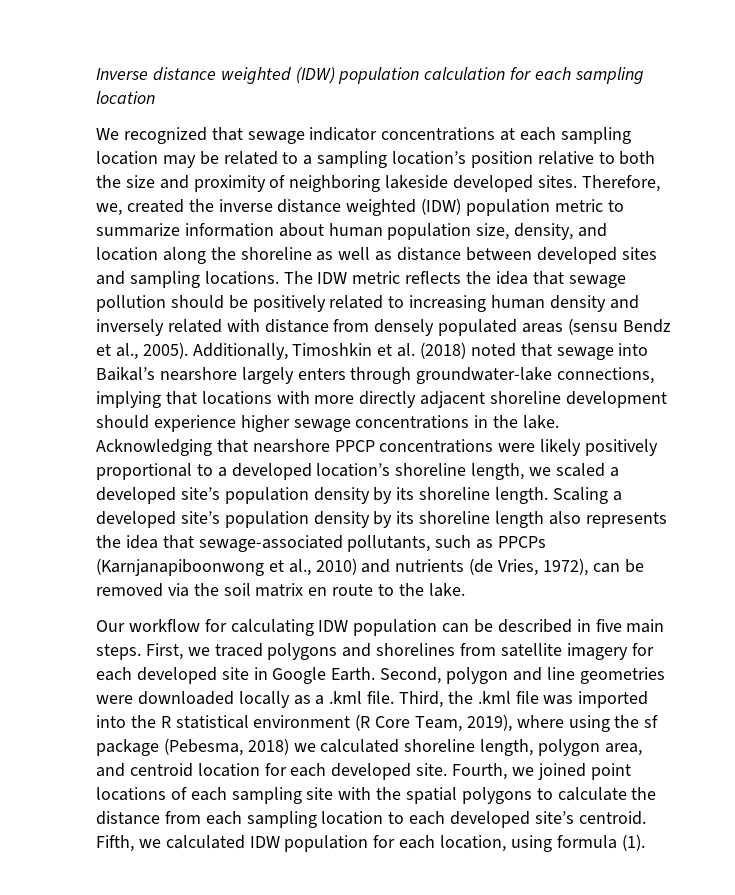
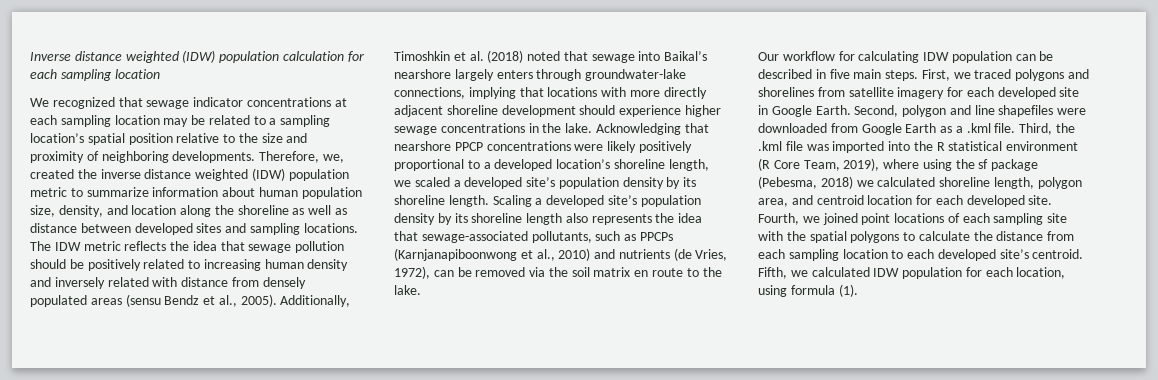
(467, 158) none -> [87,133,125,145] spatial
[619,151,656,165] both -> (236, 138) none
[385,175,577,192] lakeside developed sites. -> [172,151,256,163] developments.
[579,667,665,684] geometries -> [998,105,1054,117] shapefiles
[238,691,290,708] locally -> [830,123,937,135] from Google Earth

